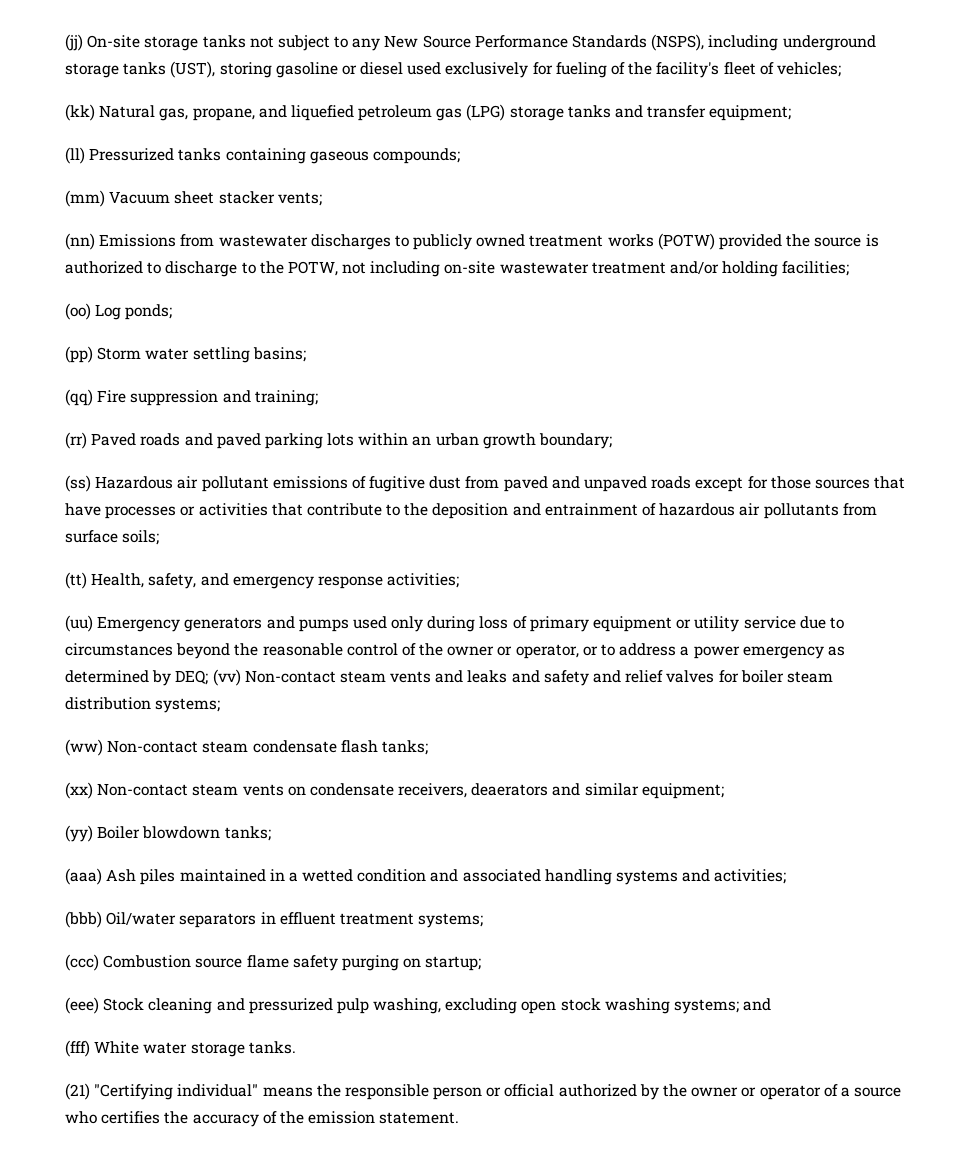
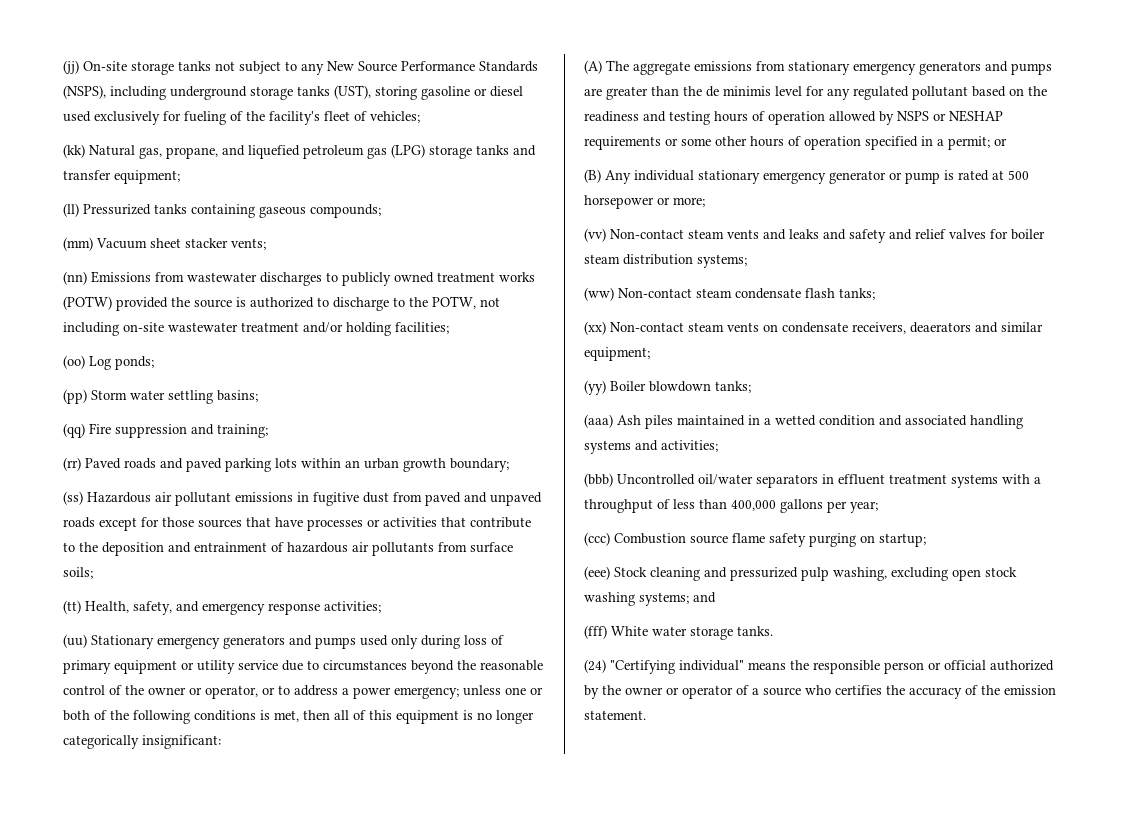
[351,476,366,489] of -> [297,492,309,502] in
[97,616,181,632] Emergency -> [91,635,220,649] Stationary emergency
[742,646,845,659] [65,670,209,686] emergency as determined by DEQ; -> [394,685,543,699] [63,710,534,724] [63,735,221,749] [584,60,1052,75] [584,86,1047,100] [584,110,1003,125] [584,136,1007,150] [584,169,1029,184] [584,195,705,209] emergency; unless one or both of the following conditions is met, then all of this equipment is no longer categorically insignificant: // (A) The aggregate emissions from stationary emergency generators and pumps are greater than the de minimis level for any regulated pollutant based on the readiness and testing hours of operation allowed by NSPS or NESHAP requirements or some other hours of operation specified in a permit; or // (B) Any individual stationary emergency generator or pump is rated at 500 horsepower or more; //
[106,912,177,925] Oil/water -> [617,474,753,485] Uncontrolled oil/water
[418,913,484,928] systems; -> [951,474,1041,488] [584,499,878,513] systems with a throughput of less than 400,000 gallons per year;
[65,1083,90,1100] (21) -> [584,659,606,673] (24)

